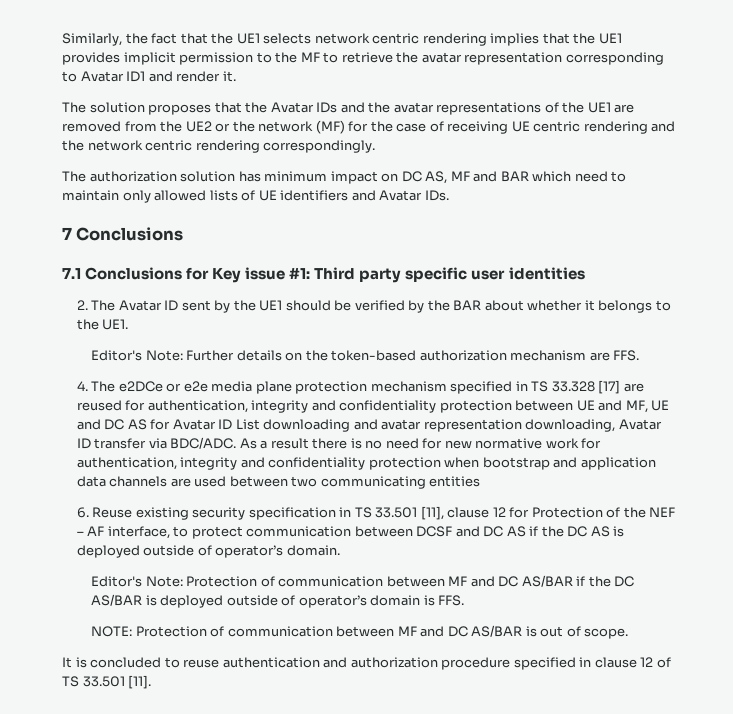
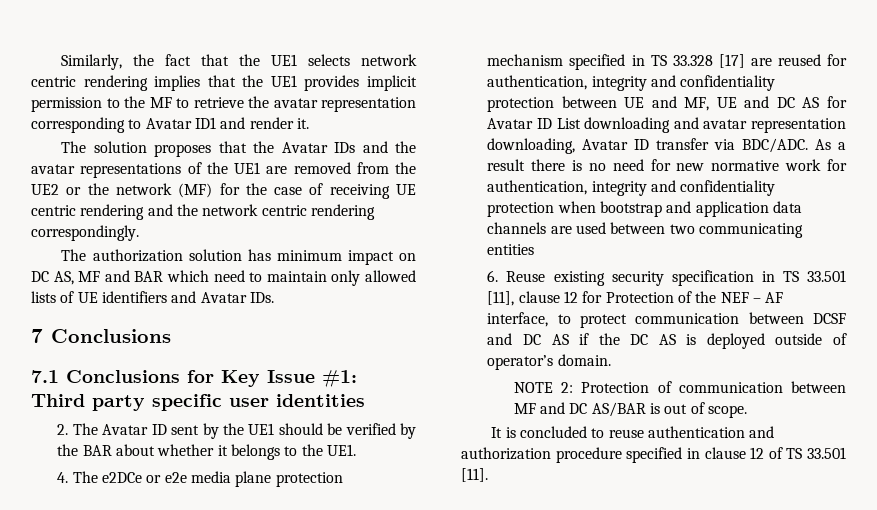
[245,267,286,280] issue -> [267,370,315,383] Issue
[90,350,640,361] // Editor's Note: Further details on the token-based authorization mechanism are FFS. -> (356, 450) none
[90,575,635,587] [90,594,465,608] [90,626,132,637] Editor's Note: Protection of communication between MF and DC AS/BAR if the DC AS/BAR is deployed outside of operator’s domain is FFS. // NOTE: -> [513,382,574,393] NOTE 2:

